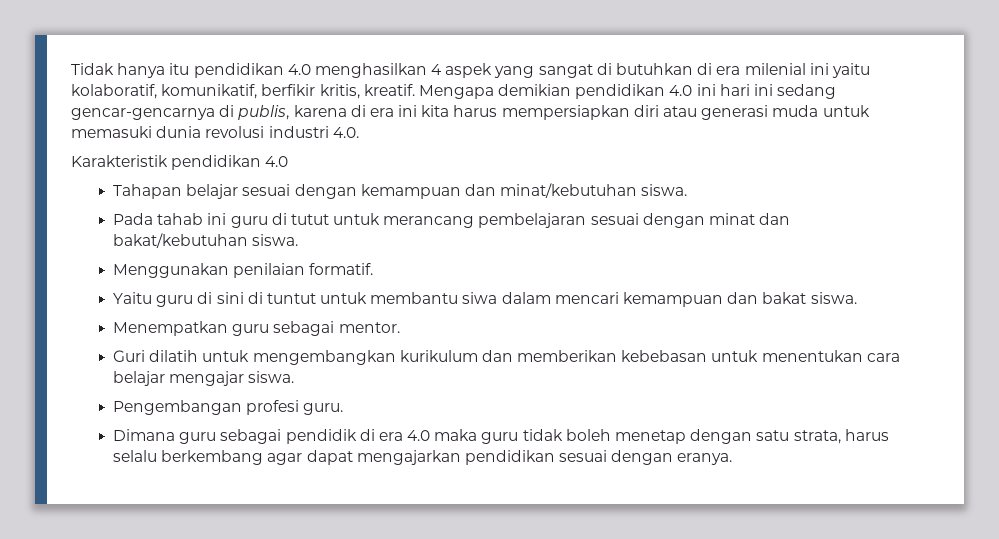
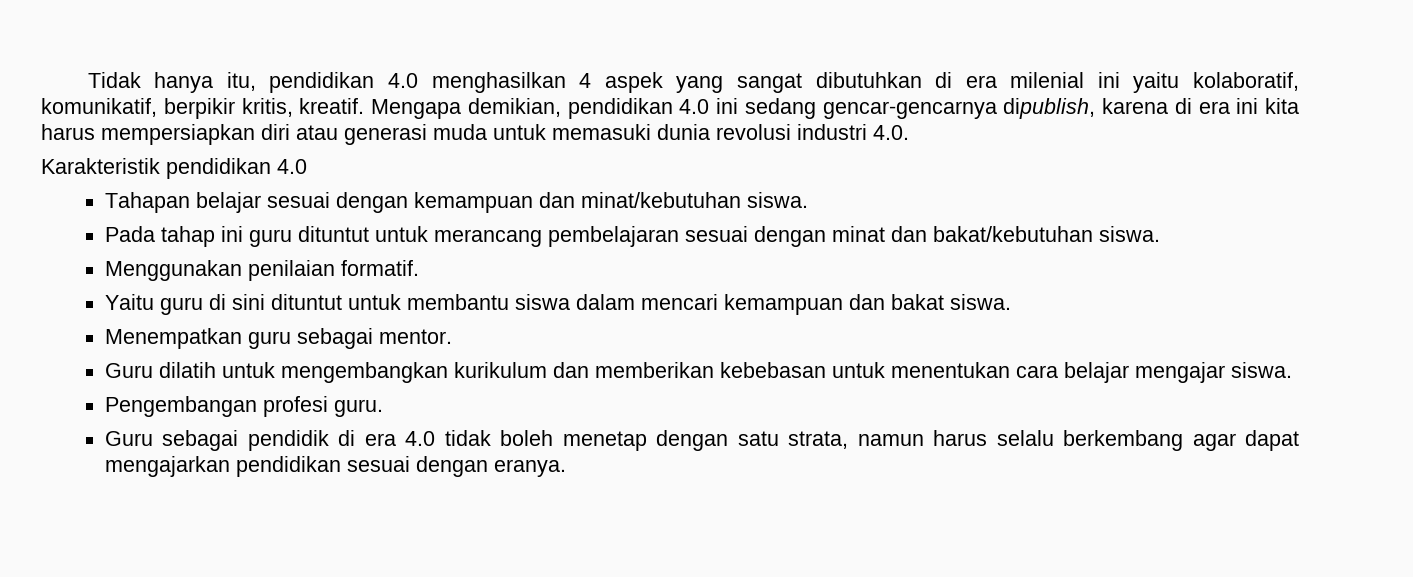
[169,63,190,75] itu -> [226,72,256,91] itu,
[596,63,694,75] di butuhkan -> [815,72,922,88] dibutuhkan
[261,84,316,96] berfikir -> [163,98,235,119] berpikir
[498,84,572,96] demikian -> [467,98,561,117] demikian,
[719,84,837,99] [71,105,290,120] hari ini sedang gencar-gencarnya di publis, -> [744,98,1096,119] sedang gencar-gencarnya dipublish,
[157,213,204,225] tahab -> [160,226,215,247] tahap
[271,213,329,225] di tutut -> [297,226,369,242] dituntut
[247,292,316,304] di tuntut -> [270,294,342,310] dituntut
[462,292,498,304] siwa -> [514,294,570,310] siswa
[112,350,145,362] Guri -> [104,363,153,378] Guru
[112,429,217,444] Dimana guru -> [104,431,153,446] Guru
[434,429,519,444] maka guru -> (436, 438) none
(841, 437) none -> [857,434,924,446] namun

